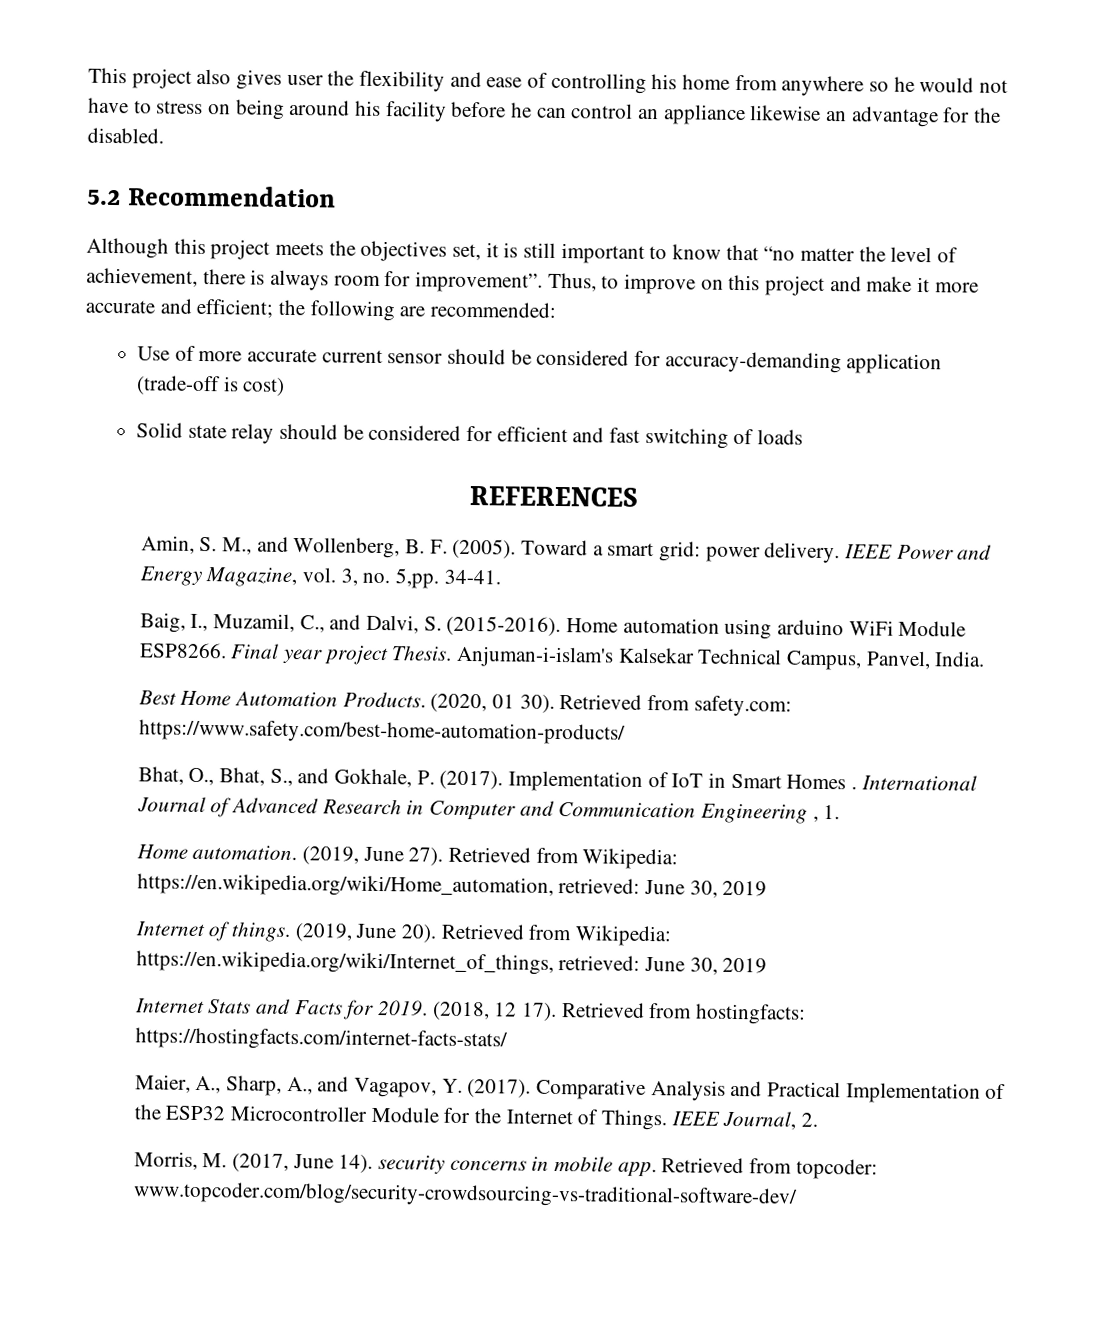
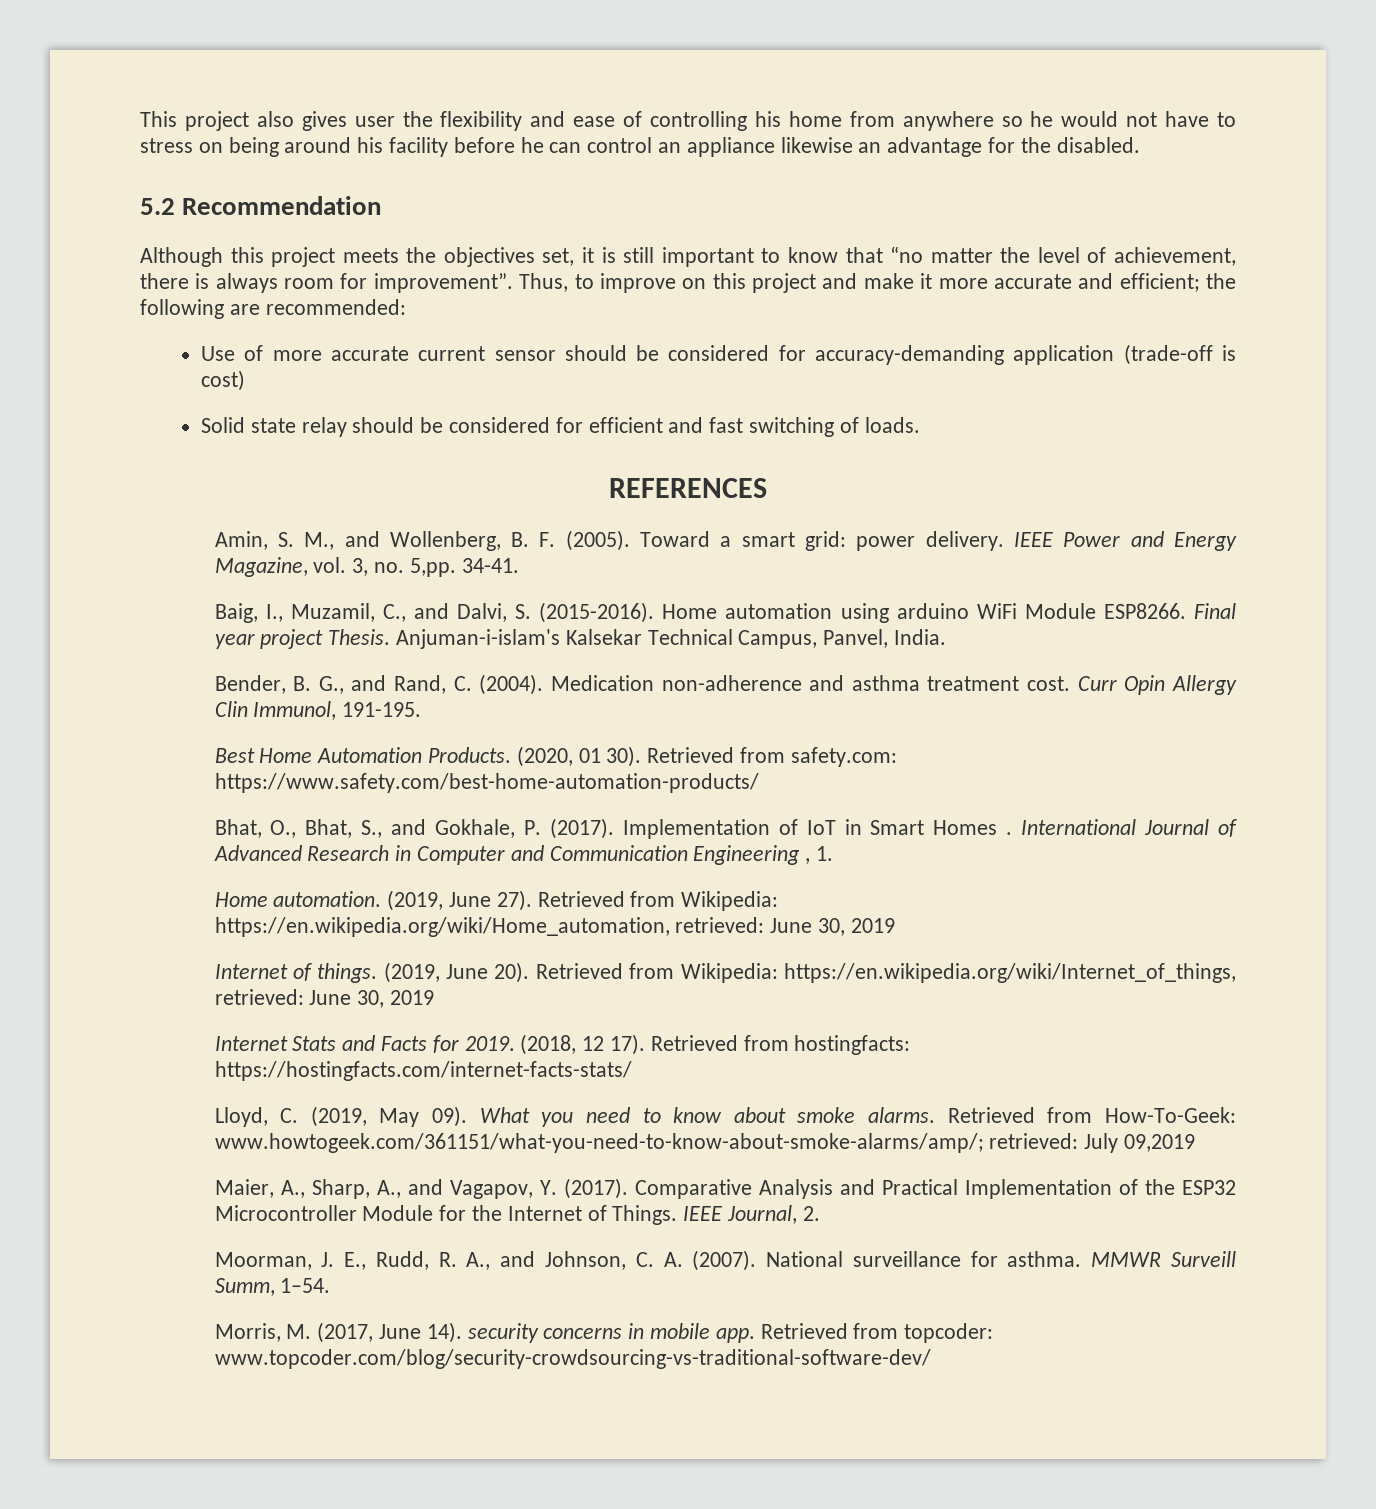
[757,429,804,445] loads -> [864,417,920,433] loads.
(986, 659) none -> [214,674,1238,695] [214,701,422,720] // Bender, B. G., and Rand, C. (2004). Medication non-adherence and asthma treatment cost. Curr Opin Allergy Clin Immunol, 191-195.
(508, 1039) none -> [214,1106,1236,1127] [214,1133,1195,1153] // Lloyd, C. (2019, May 09). What you need to know about smoke alarms. Retrieved from How-To-Geek: www.howtogeek.com/361151/what-you-need-to-know-about-smoke-alarms/amp/; retrieved: July 09,2019
(819, 1119) none -> [214,1250,1236,1271] [214,1278,331,1296] // Moorman, J. E., Rudd, R. A., and Johnson, C. A. (2007). National surveillance for asthma. MMWR Surveill Summ, 1–54.

